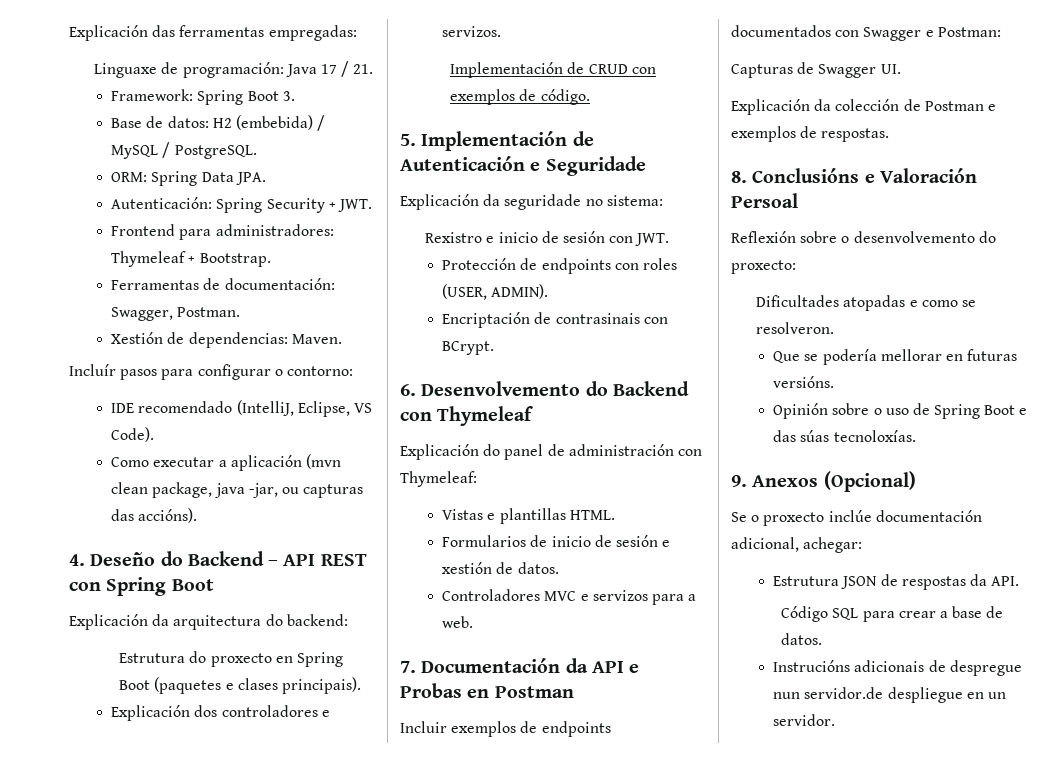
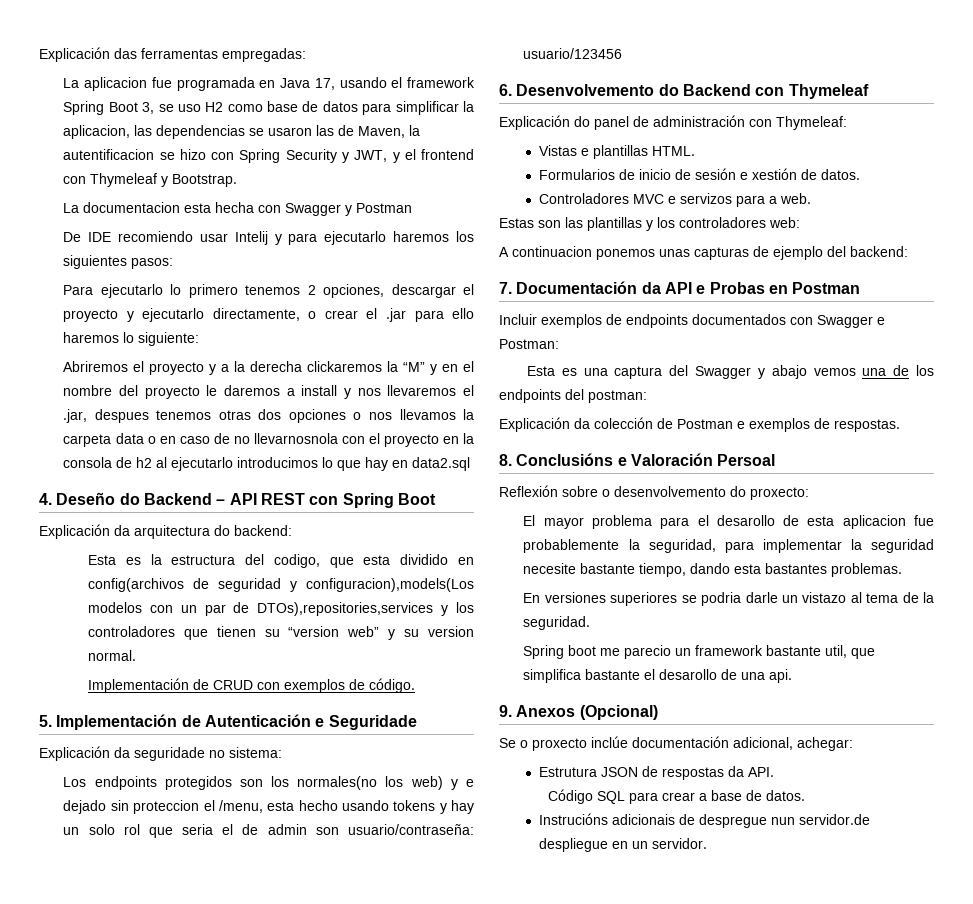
[94,61,374,78] [111,89,295,105] [111,115,326,131] [111,142,257,159] [111,171,266,186] [111,197,372,213] [111,224,334,240] [111,251,271,267] [111,278,335,290] [111,307,241,321] [111,332,342,348] [69,364,353,380] [111,400,372,417] [111,427,155,442] [111,454,341,471] [111,482,364,498] [111,508,198,523] Linguaxe de programación: Java 17 / 21. // Framework: Spring Boot 3. // Base de datos: H2 (embebida) / MySQL / PostgreSQL. // ORM: Spring Data JPA. // Autenticación: Spring Security + JWT. // Frontend para administradores: Thymeleaf + Bootstrap. // Ferramentas de documentación: Swagger, Postman. // Xestión de dependencias: Maven. // Incluír pasos para configurar o contorno: // IDE recomendado (IntelliJ, Eclipse, VS Code). // Como executar a aplicación (mvn clean package, java -jar, ou capturas das accións). -> [63,77,475,91] [63,101,475,115] [63,125,421,139] [63,149,474,163] [63,173,238,187] [63,202,413,216] [63,231,475,245] [63,255,174,269] [63,284,474,298] [63,308,475,322] [63,332,200,346] [63,361,474,375] [63,385,474,399] [63,409,475,423] [63,433,474,447] [63,457,471,471] La aplicacion fue programada en Java 17, usando el framework Spring Boot 3, se uso H2 como base de datos para simplificar la aplicacion, las dependencias se usaron las de Maven, la autentificacion se hizo con Spring Security y JWT, y el frontend con Thymeleaf y Bootstrap. // La documentacion esta hecha con Swagger y Postman // De IDE recomiendo usar Intelij y para ejecutarlo haremos los siguientes pasos: // Para ejecutarlo lo primero tenemos 2 opciones, descargar el proyecto y ejecutarlo directamente, o crear el .jar para ello haremos lo siguiente: // Abriremos el proyecto y a la derecha clickaremos la “M” y en el nombre del proyecto le daremos a install y nos llevaremos el .jar, despues tenemos otras dos opciones o nos llevamos la carpeta data o en caso de no llevarnosnola con el proyecto en la consola de h2 al ejecutarlo introducimos lo que hay en data2.sql
[119,651,343,667] [119,677,361,694] [111,705,330,721] [442,26,502,37] Estrutura do proxecto en Spring Boot (paquetes e clases principais). // Explicación dos controladores e servizos. -> [87,554,474,568] [87,578,474,592] [87,602,474,616] [87,626,474,640] [87,650,136,661] Esta es la estructura del codigo, que esta dividido en config(archivos de seguridad y configuracion),models(Los modelos con un par de DTOs),repositories,services y los controladores que tienen su “version web” y su version normal.
[425,231,670,246] [442,258,677,274] [442,284,549,300] [442,312,668,328] [442,341,495,355] Rexistro e inicio de sesión con JWT. // Protección de endpoints con roles (USER, ADMIN). // Encriptación de contrasinais con BCrypt. -> [63,776,474,790] [63,800,475,814] [63,824,474,838] [523,48,623,59] Los endpoints protegidos son los normales(no los web) y e dejado sin proteccion el /menu, esta hecho usando tokens y hay un solo rol que seria el de admin son usuario/contraseña: usuario/123456
(474, 622) none -> [499,217,800,231] [499,246,908,260] // Estas son las plantillas y los controladores web: // A continuacion ponemos unas capturas de ejemplo del backend:
[731,62,901,78] Capturas de Swagger UI. -> [526,365,934,379] [499,389,647,403] Esta es una captura del Swagger y abajo vemos una de los endpoints del postman:
[756,295,976,311] [756,322,835,334] [773,349,1018,365] [773,376,835,388] [773,403,1028,419] [773,430,916,442] Dificultades atopadas e como se resolveron. // Que se podería mellorar en futuras versións. // Opinión sobre o uso de Spring Boot e das súas tecnoloxías. -> [523,515,935,529] [523,539,934,553] [523,563,903,577] [523,592,935,606] [523,616,591,630] [523,645,876,659] [523,669,793,683] El mayor problema para el desarollo de esta aplicacion fue probablemente la seguridad, para implementar la seguridad necesite bastante tiempo, dando esta bastantes problemas. // En versiones superiores se podria darle un vistazo al tema de la seguridad. // Spring boot me parecio un framework bastante util, que simplifica bastante el desarollo de una api.

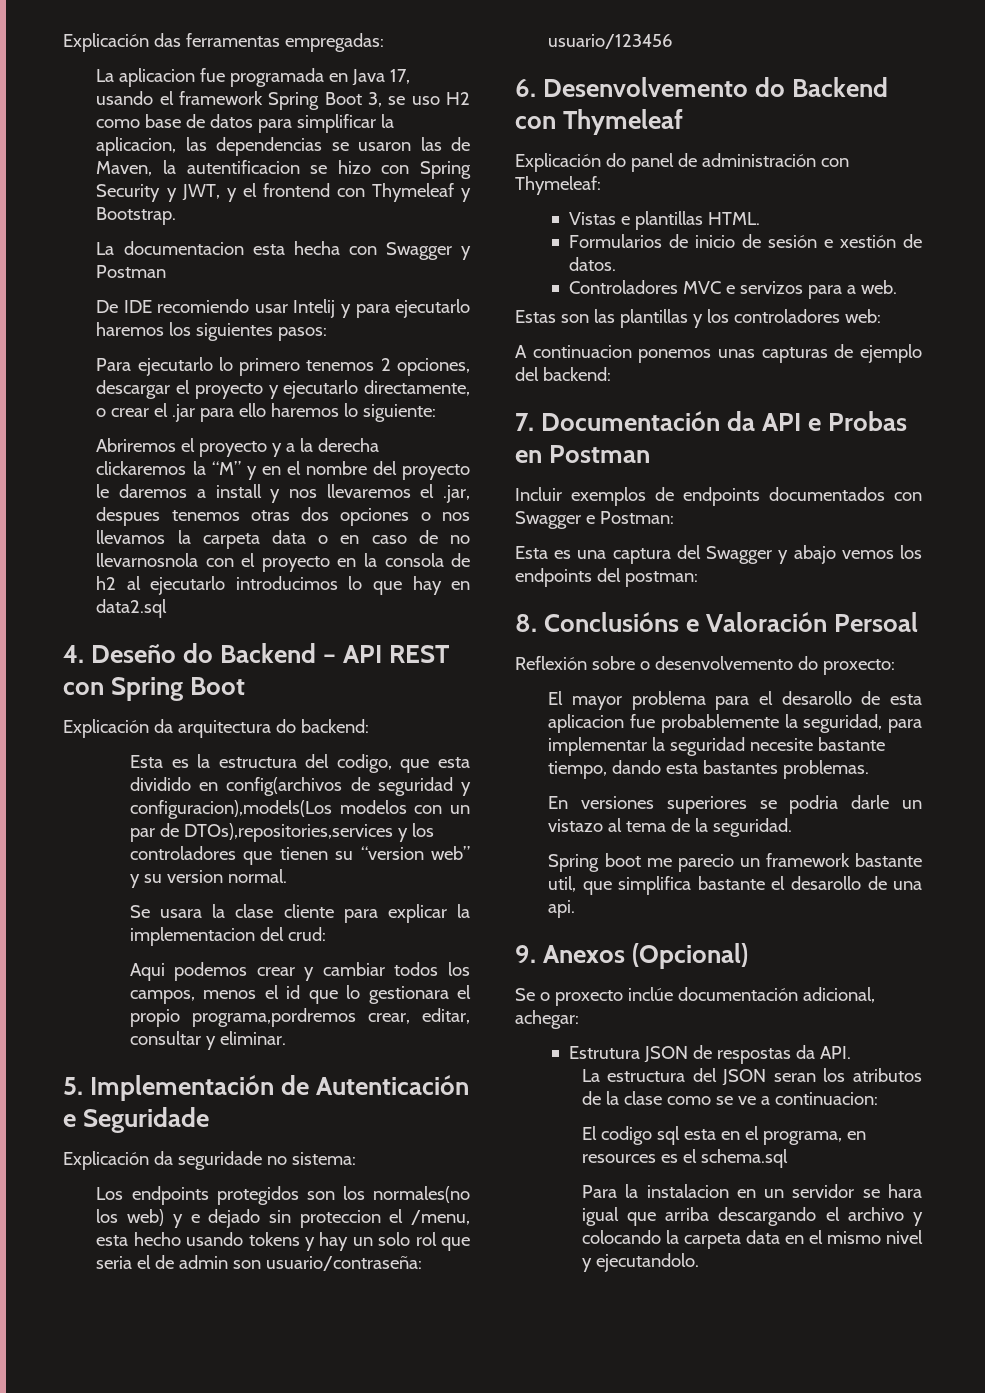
[87,678,415,693] Implementación de CRUD con exemplos de código. -> [129,904,471,923] [129,927,326,946] [129,962,470,981] [129,985,472,1004] [129,1008,470,1027] [129,1031,286,1050] Se usara la clase cliente para explicar la implementacion del crud: // Aqui podemos crear y cambiar todos los campos, menos el id que lo gestionara el propio programa,pordremos crear, editar, consultar y eliminar.
[862,365,910,376] una de -> (894, 554) none
[499,417,900,432] // Explicación da colección de Postman e exemplos de respostas. -> (698, 579) none
[547,789,805,804] [538,813,870,828] [538,838,707,852] Código SQL para crear a base de datos. // Instrucións adicionais de despregue nun servidor.de despliegue en un servidor. -> [581,1068,922,1086] [581,1091,878,1105] [581,1126,866,1145] [581,1149,788,1168] [581,1184,922,1198] [581,1207,923,1226] [581,1230,923,1249] [581,1253,699,1272] La estructura del JSON seran los atributos de la clase como se ve a continuacion: // El codigo sql esta en el programa, en resources es el schema.sql // Para la instalacion en un servidor se hara igual que arriba descargando el archivo y colocando la carpeta data en el mismo nivel y ejecutandolo.

